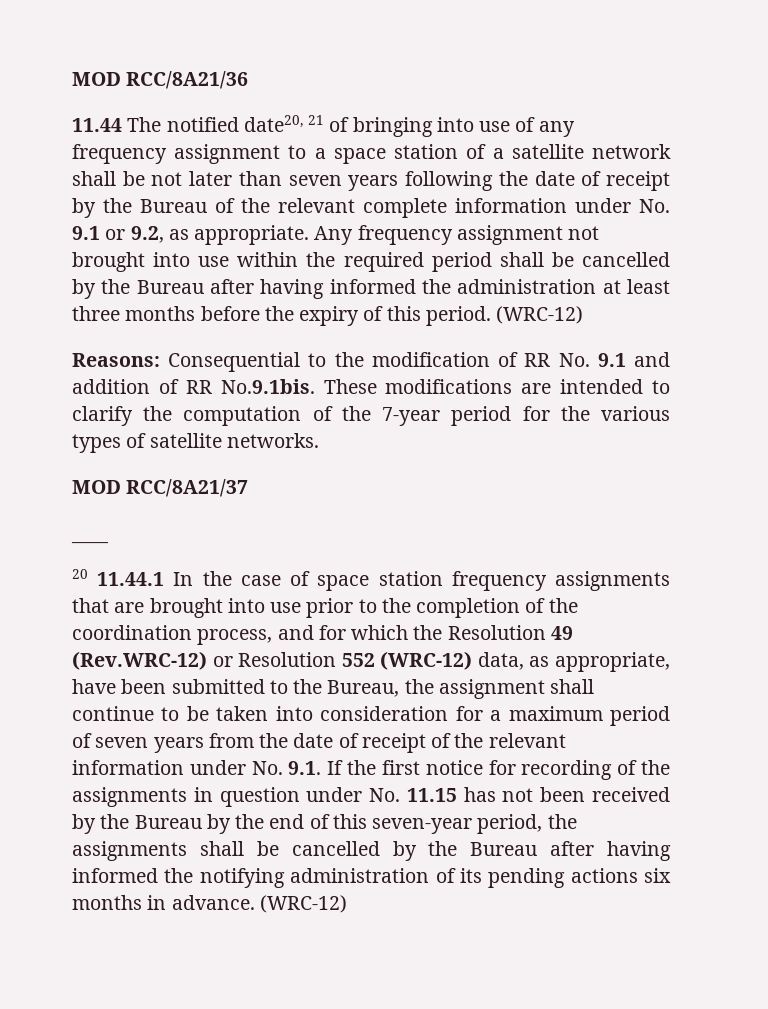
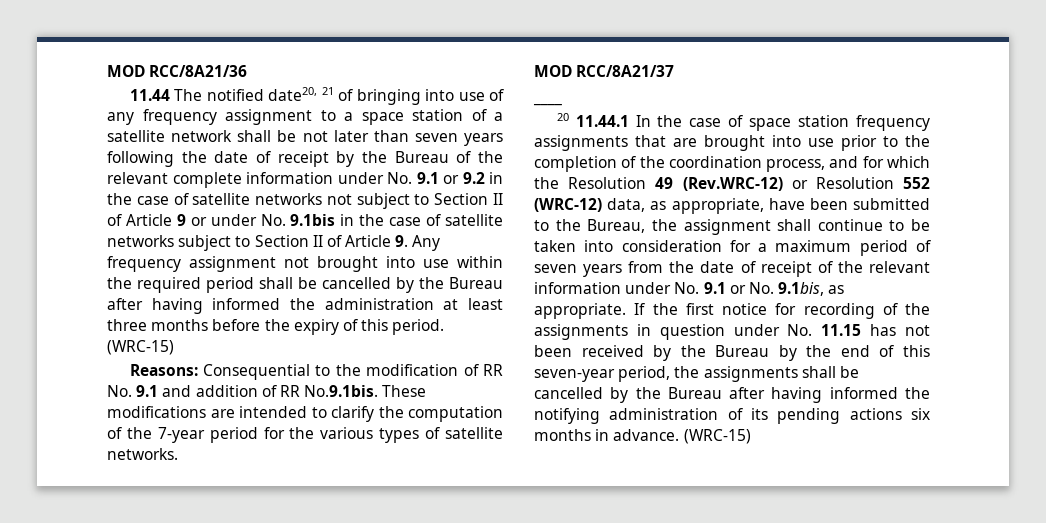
[130,225,310,245] 9.2, as appropriate. -> [462,172,503,184] [107,193,503,209] [107,214,504,226] [107,235,409,251] 9.2 in the case of satellite networks not subject to Section II of Article 9 or under No. 9.1bis in the case of satellite networks subject to Section II of Article 9.
[496,306,584,324] (WRC-12) -> [107,340,174,355] (WRC-15)
[288,761,322,775] 9.1. -> [703,282,845,296] [534,303,626,319] 9.1 or No. 9.1bis, as appropriate.
[259,895,347,913] (WRC-12) -> [683,429,751,444] (WRC-15)

